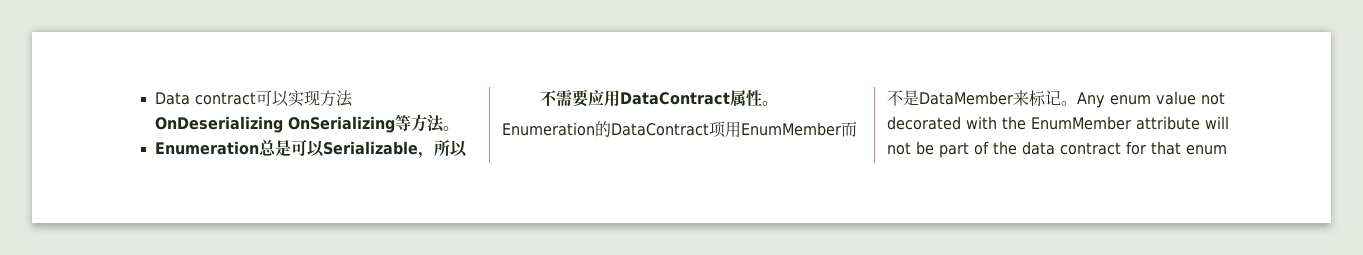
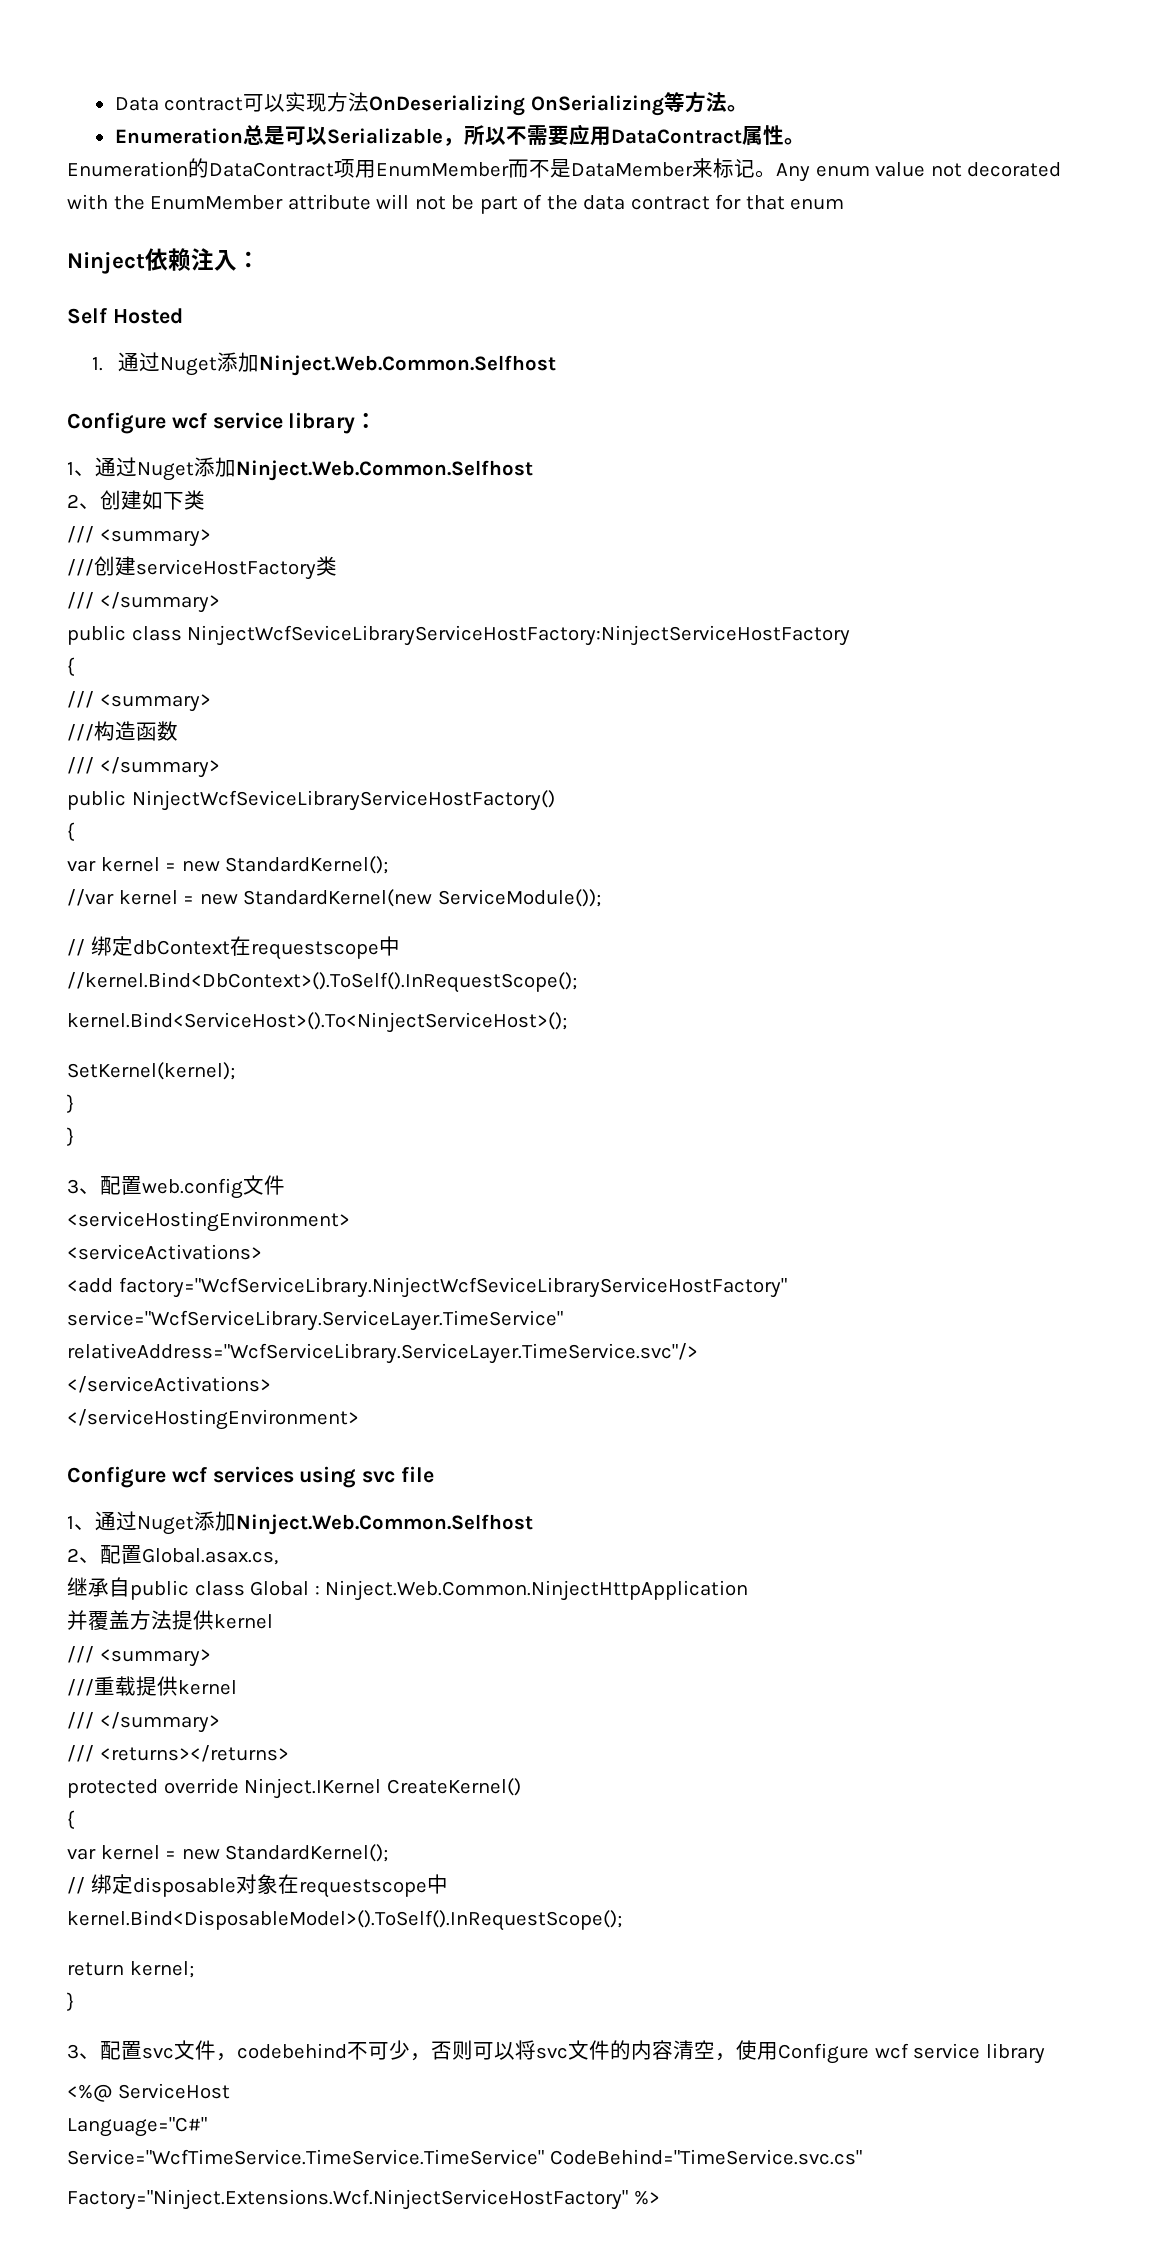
(1227, 150) none -> [67,248,260,274] [67,308,183,324] [92,352,556,376] [67,412,378,434] [67,457,533,481] [67,490,205,510] [67,526,211,547] [67,556,337,580] [67,592,220,613] [67,625,851,646] [67,657,74,676] [67,691,211,712] [67,721,178,741] [67,757,220,778] [67,790,555,811] [67,822,74,841] [67,856,389,874] [67,889,601,907] [67,936,400,960] [67,972,577,993] [67,1012,567,1033] [67,1062,235,1080] [67,1094,74,1113] [67,1127,74,1146] [67,1175,285,1199] [67,1211,350,1232] [67,1244,262,1260] [67,1277,787,1298] [67,1310,563,1331] [67,1343,698,1364] [67,1376,271,1393] [67,1409,359,1430] [67,1466,435,1488] [67,1511,533,1535] [67,1545,278,1565] [67,1577,749,1601] [67,1610,273,1630] [67,1646,211,1667] [67,1676,237,1696] [67,1712,220,1733] [67,1745,289,1762] [67,1778,521,1799] [67,1810,74,1829] [67,1844,389,1862] [67,1874,448,1898] [67,1910,622,1931] [67,1961,194,1978] [67,1992,74,2011] [67,2040,1045,2064] [67,2083,230,2102] [67,2117,207,2137] [67,2149,862,2165] [67,2189,660,2210] // Ninject依赖注入： // Self Hosted // 1.通过Nuget添加Ninject.Web.Common.Selfhost // Configure wcf service library： // 1、通过Nuget添加Ninject.Web.Common.Selfhost // 2、创建如下类 // /// <summary> // ///创建serviceHostFactory类 // /// </summary> // public class NinjectWcfSeviceLibraryServiceHostFactory:NinjectServiceHostFactory // { // /// <summary> // ///构造函数 // /// </summary> // public NinjectWcfSeviceLibraryServiceHostFactory() // { // var kernel = new StandardKernel(); // //var kernel = new StandardKernel(new ServiceModule()); // // 绑定dbContext在requestscope中 // //kernel.Bind<DbContext>().ToSelf().InRequestScope(); // kernel.Bind<ServiceHost>().To<NinjectServiceHost>(); // SetKernel(kernel); // } // } // 3、配置web.config文件 // <serviceHostingEnvironment> // <serviceActivations> // <add factory="WcfServiceLibrary.NinjectWcfSeviceLibraryServiceHostFactory" service="WcfServiceLibrary.ServiceLayer.TimeService" relativeAddress="WcfServiceLibrary.ServiceLayer.TimeService.svc"/> // </serviceActivations> // </serviceHostingEnvironment> // Configure wcf services using svc file // 1、通过Nuget添加Ninject.Web.Common.Selfhost // 2、配置Global.asax.cs, // 继承自public class Global : Ninject.Web.Common.NinjectHttpApplication // 并覆盖方法提供kernel // /// <summary> // ///重载提供kernel // /// </summary> // /// <returns></returns> // protected override Ninject.IKernel CreateKernel() // { // var kernel = new StandardKernel(); // // 绑定disposable对象在requestscope中 // kernel.Bind<DisposableModel>().ToSelf().InRequestScope(); // return kernel; // } // 3、配置svc文件，codebehind不可少，否则可以将svc文件的内容清空，使用Configure wcf service library // <%@ ServiceHost // Language="C#" // Service="WcfTimeService.TimeService.TimeService" CodeBehind="TimeService.svc.cs" // Factory="Ninject.Extensions.Wcf.NinjectServiceHostFactory" %>

